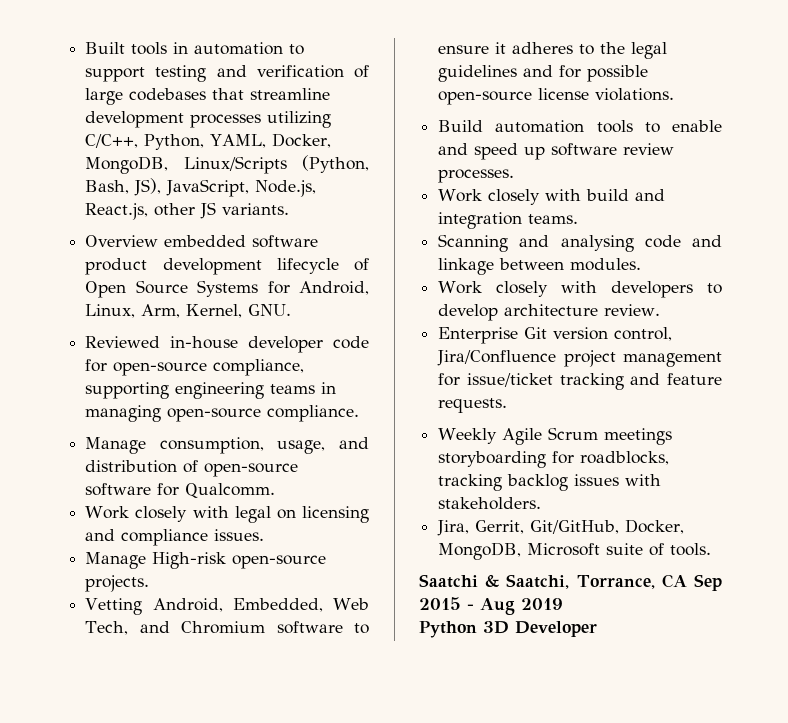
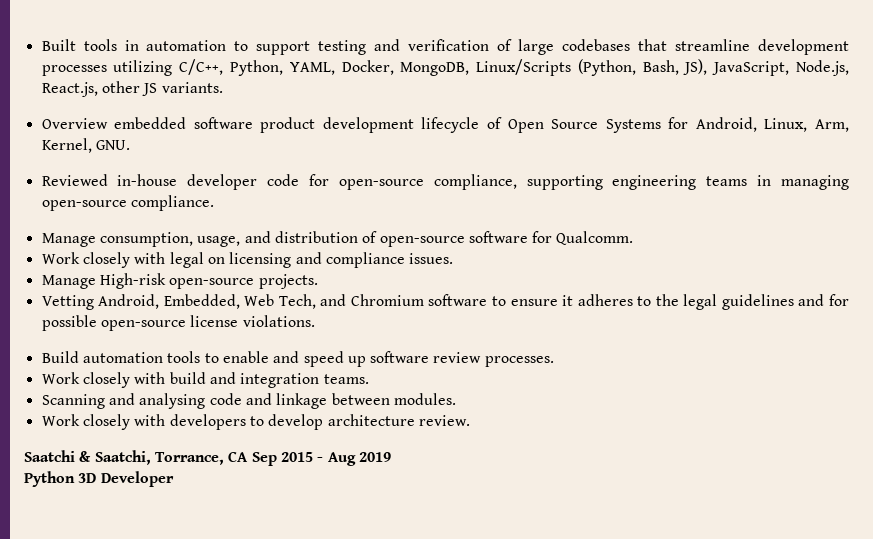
[438,327,673,344] [437,350,722,367] [438,373,722,390] [438,398,508,413] [438,427,673,445] [438,451,670,468] [438,474,662,491] [438,497,542,510] [437,519,685,536] [438,542,712,560] // Enterprise Git version control, Jira/Confluence project management for issue/ticket tracking and feature requests. // Weekly Agile Scrum meetings storyboarding for roadblocks, tracking backlog issues with stakeholders. // Jira, Gerrit, Git/GitHub, Docker, MongoDB, Microsoft suite of tools. -> (470, 420) none

